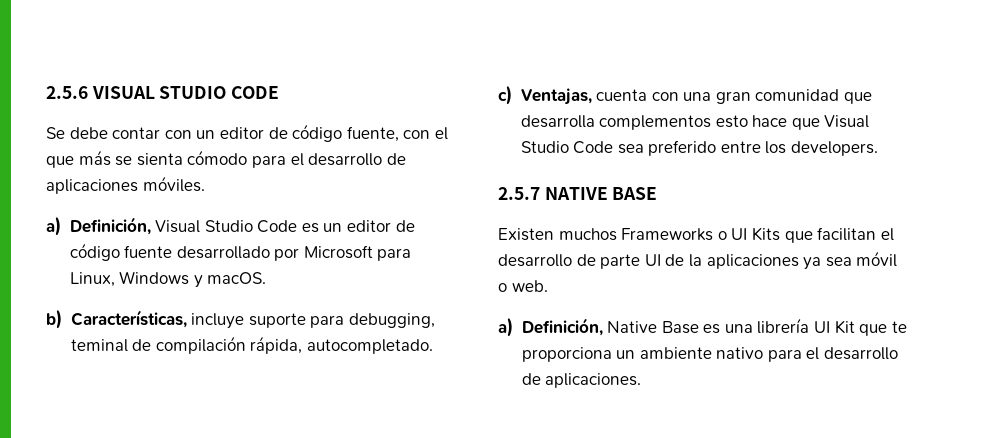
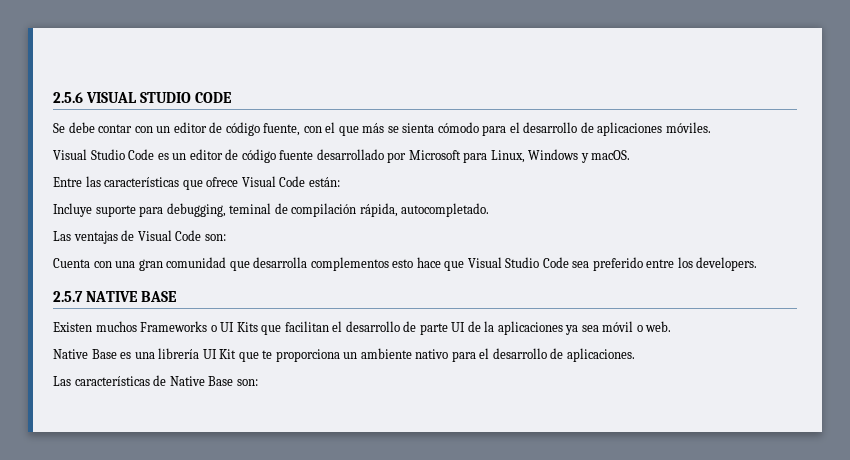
[46,216,151,236] a) Definición, -> (711, 127) none
[46,309,245,329] b) Características, incluye -> [53,176,340,190] [53,203,92,217] Entre las características que ofrece Visual Code están: // Incluye
[498,85,648,105] c) Ventajas, cuenta -> [53,230,226,244] [53,258,90,268] Las ventajas de Visual Code son: // Cuenta
[498,317,603,337] a) Definición, -> (672, 326) none
(642, 380) none -> [53,375,258,386] // Las características de Native Base son:

